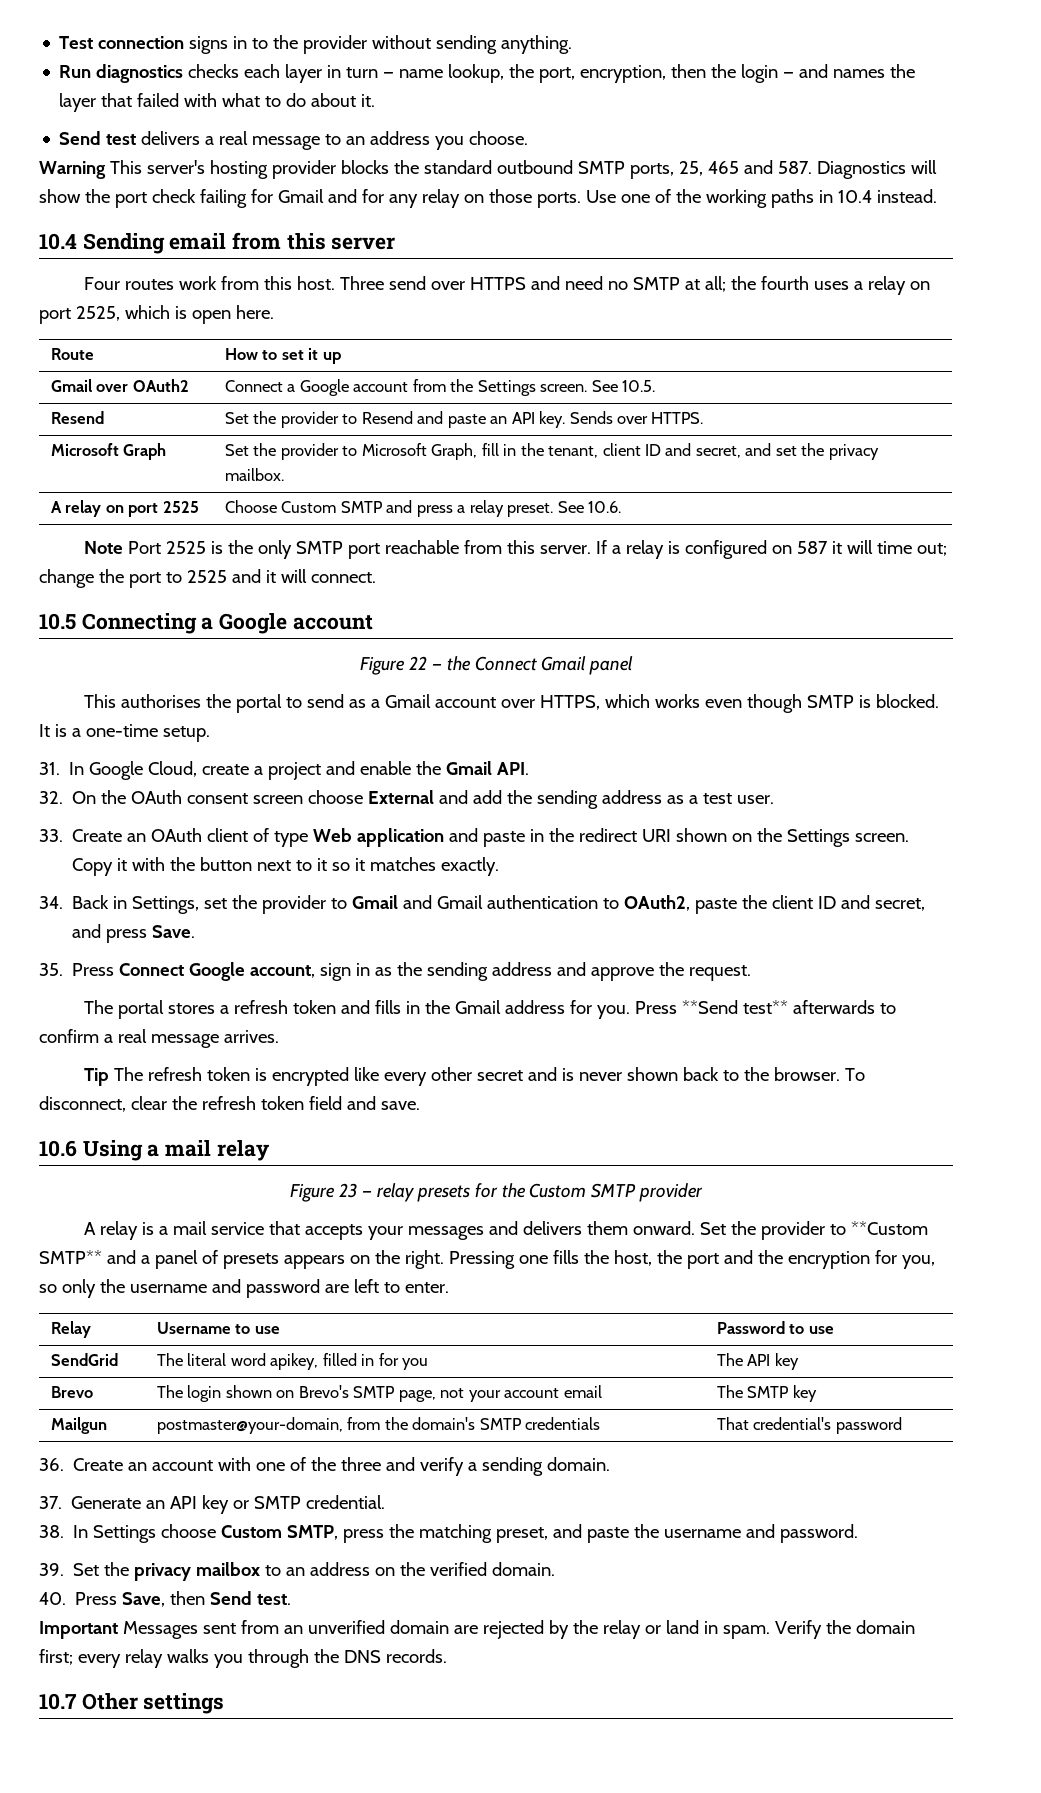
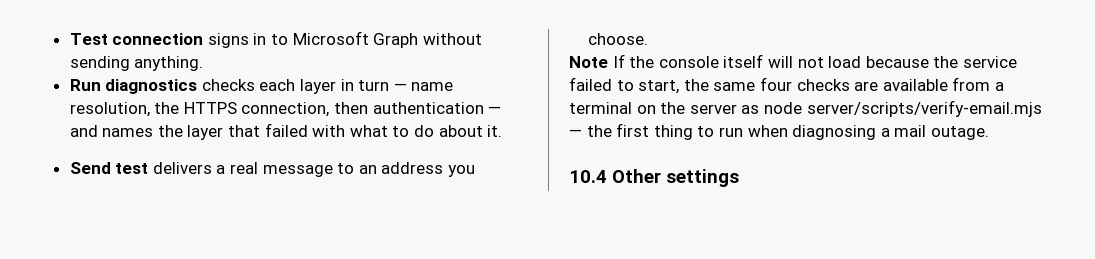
[273,35,368,54] the provider -> [292,31,419,48] Microsoft Graph
[448,64,779,83] lookup, the port, encryption, then the login -> [69,102,484,117] resolution, the HTTPS connection, then authentication
[39,160,937,179] [39,189,937,208] [39,232,396,254] [83,276,930,295] [39,305,274,324] [50,348,94,360] [224,348,341,364] [50,379,189,392] [224,379,656,396] [50,411,104,424] [224,411,704,428] [50,443,167,460] [224,443,879,460] [224,468,284,481] [50,500,199,517] [224,500,622,517] [83,540,947,559] [39,569,376,588] [39,613,373,634] [359,656,634,675] [83,694,939,713] [39,724,210,742] [39,761,530,780] [39,790,775,809] [39,828,910,847] [72,857,500,876] [39,895,926,914] [72,924,196,943] [39,962,752,981] [83,1000,896,1019] [39,1029,279,1048] [83,1067,865,1086] [39,1096,420,1112] [39,1140,270,1161] [289,1183,704,1202] [83,1221,928,1240] [39,1250,935,1269] [39,1279,449,1298] [50,1321,91,1338] [156,1322,280,1334] [716,1321,834,1334] [50,1353,118,1366] [156,1353,429,1370] [716,1353,799,1370] [50,1386,93,1398] [156,1385,602,1402] [716,1385,817,1402] [50,1417,107,1434] [156,1417,601,1434] [716,1417,902,1434] [39,1457,611,1476] [39,1495,386,1514] [39,1524,859,1543] [39,1562,556,1581] [39,1591,292,1607] [39,1620,915,1639] [39,1649,447,1668] [39,1693,77,1710] Warning This server's hosting provider blocks the standard outbound SMTP ports, 25, 465 and 587. Diagnostics will show the port check failing for Gmail and for any relay on those ports. Use one of the working paths in 10.4 instead. // 10.4 Sending email from this server // Four routes work from this host. Three send over HTTPS and need no SMTP at all; the fourth uses a relay on port 2525, which is open here. // Route | How to set it up // Gmail over OAuth2 | Connect a Google account from the Settings screen. See 10.5. // Resend | Set the provider to Resend and paste an API key. Sends over HTTPS. // Microsoft Graph | Set the provider to Microsoft Graph, fill in the tenant, client ID and secret, and set the privacy mailbox. // A relay on port 2525 | Choose Custom SMTP and press a relay preset. See 10.6. // Note Port 2525 is the only SMTP port reachable from this server. If a relay is configured on 587 it will time out; change the port to 2525 and it will connect. // 10.5 Connecting a Google account // Figure 22 — the Connect Gmail panel // This authorises the portal to send as a Gmail account over HTTPS, which works even though SMTP is blocked. It is a one-time setup. // 31. In Google Cloud, create a project and enable the Gmail API. // 32. On the OAuth consent screen choose External and add the sending address as a test user. // 33. Create an OAuth client of type Web application and paste in the redirect URI shown on the Settings screen. Copy it with the button next to it so it matches exactly. // 34. Back in Settings, set the provider to Gmail and Gmail authentication to OAuth2, paste the client ID and secret, and press Save. // 35. Press Connect Google account, sign in as the sending address and approve the request. // The portal stores a refresh token and fills in the Gmail address for you. Press **Send test** afterwards to confirm a real message arrives. // Tip The refresh token is encrypted like every other secret and is never shown back to the browser. To disconnect, clear the refresh token field and save. // 10.6 Using a mail relay // Figure 23 — relay presets for the Custom SMTP provider // A relay is a mail service that accepts your messages and delivers them onward. Set the provider to **Custom SMTP** and a panel of presets appears on the right. Pressing one fills the host, the port and the encryption for you, so only the username and password are left to enter. // Relay | Username to use | Password to use // SendGrid | The literal word apikey, filled in for you | The API key // Brevo | The login shown on Brevo's SMTP page, not your account email | The SMTP key // Mailgun | postmaster@your-domain, from the domain's SMTP credentials | That credential's password // 36. Create an account with one of the three and verify a sending domain. // 37. Generate an API key or SMTP credential. // 38. In Settings choose Custom SMTP, press the matching preset, and paste the username and password. // 39. Set the privacy mailbox to an address on the verified domain. // 40. Press Save, then Send test. // Important Messages sent from an unverified domain are rejected by the relay or land in spam. Verify the domain first; every relay walks you through the DNS records. // 10.7 -> [569,54,1017,68] [569,77,1004,94] [569,100,1042,117] [569,123,989,140] [569,170,607,183] Note If the console itself will not load because the service failed to start, the same four checks are available from a terminal on the server as node server/scripts/verify-email.mjs — the first thing to run when diagnosing a mail outage. // 10.4

